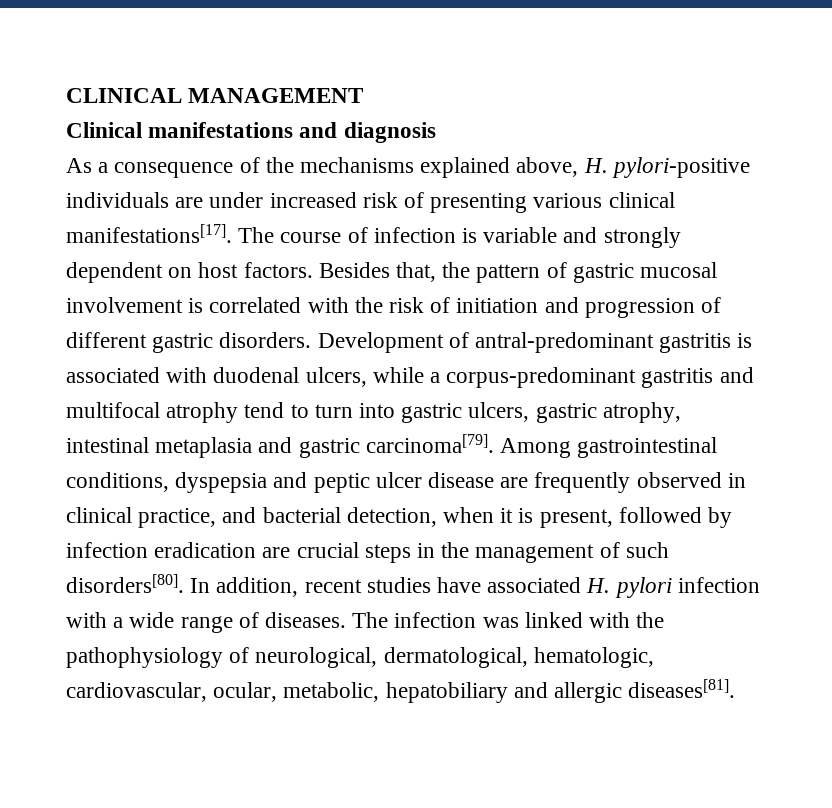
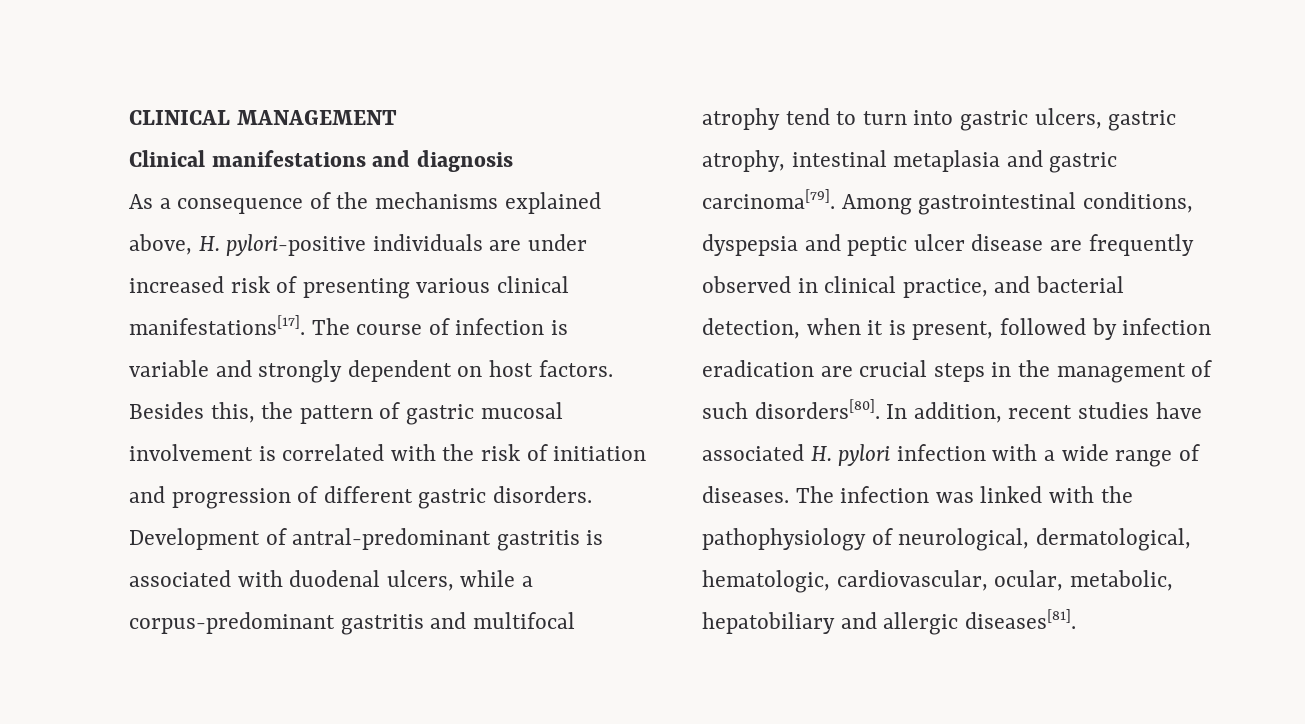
[396,262,437,282] that, -> [210,402,255,423] this,

